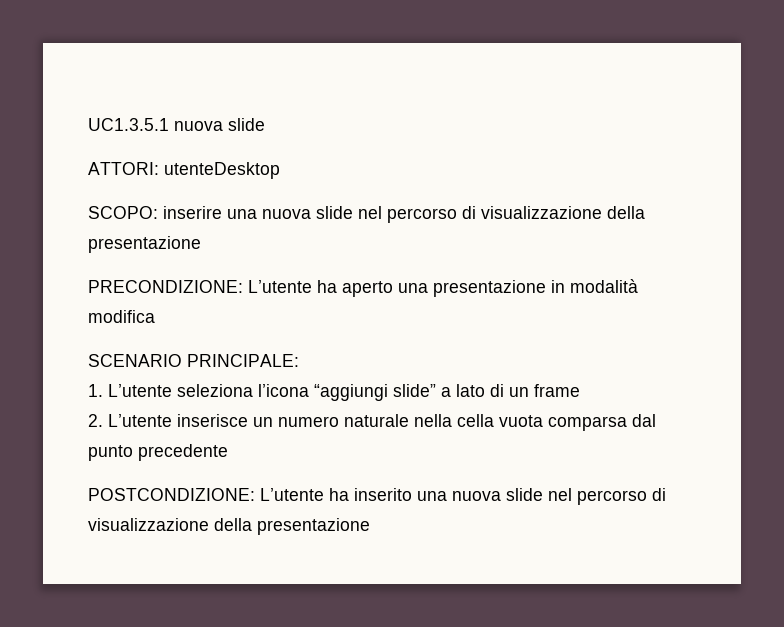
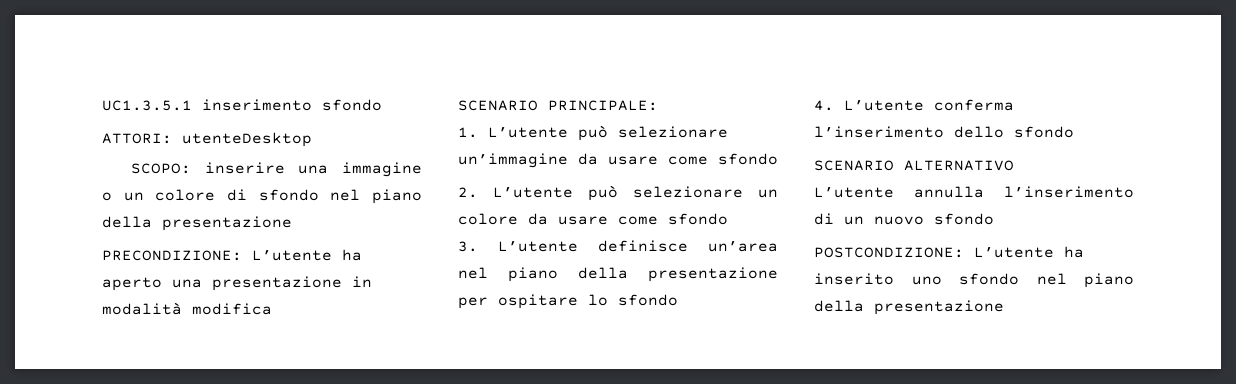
[174,118,265,131] nuova slide -> [202,99,382,111] inserimento sfondo
[262,206,602,223] nuova slide nel percorso di visualizzazione -> [342,162,422,177] [102,189,422,204] immagine o un colore di sfondo nel piano
[177,384,580,401] [88,414,656,431] [88,444,228,461] [88,488,666,505] [88,518,209,531] seleziona l’icona “aggiungi slide” a lato di un frame // 2. L’utente inserisce un numero naturale nella cella vuota comparsa dal punto precedente // POSTCONDIZIONE: L’utente ha inserito una nuova slide nel percorso di visualizzazione -> [578,125,728,141] [458,153,778,168] [458,185,778,201] [458,213,728,225] [458,240,778,252] [458,267,778,282] [458,294,678,309] [814,99,1014,111] [814,126,1074,138] [814,160,1014,171] [814,186,1134,198] [814,213,994,225] [814,246,1084,258] [814,273,1134,288] può selezionare un’immagine da usare come sfondo // 2. L’utente può selezionare un colore da usare come sfondo // 3. L’utente definisce un’area nel piano della presentazione per ospitare lo sfondo // 4. L’utente conferma l’inserimento dello sfondo // SCENARIO ALTERNATIVO // L’utente annulla l’inserimento di un nuovo sfondo // POSTCONDIZIONE: L’utente ha inserito uno sfondo nel piano

